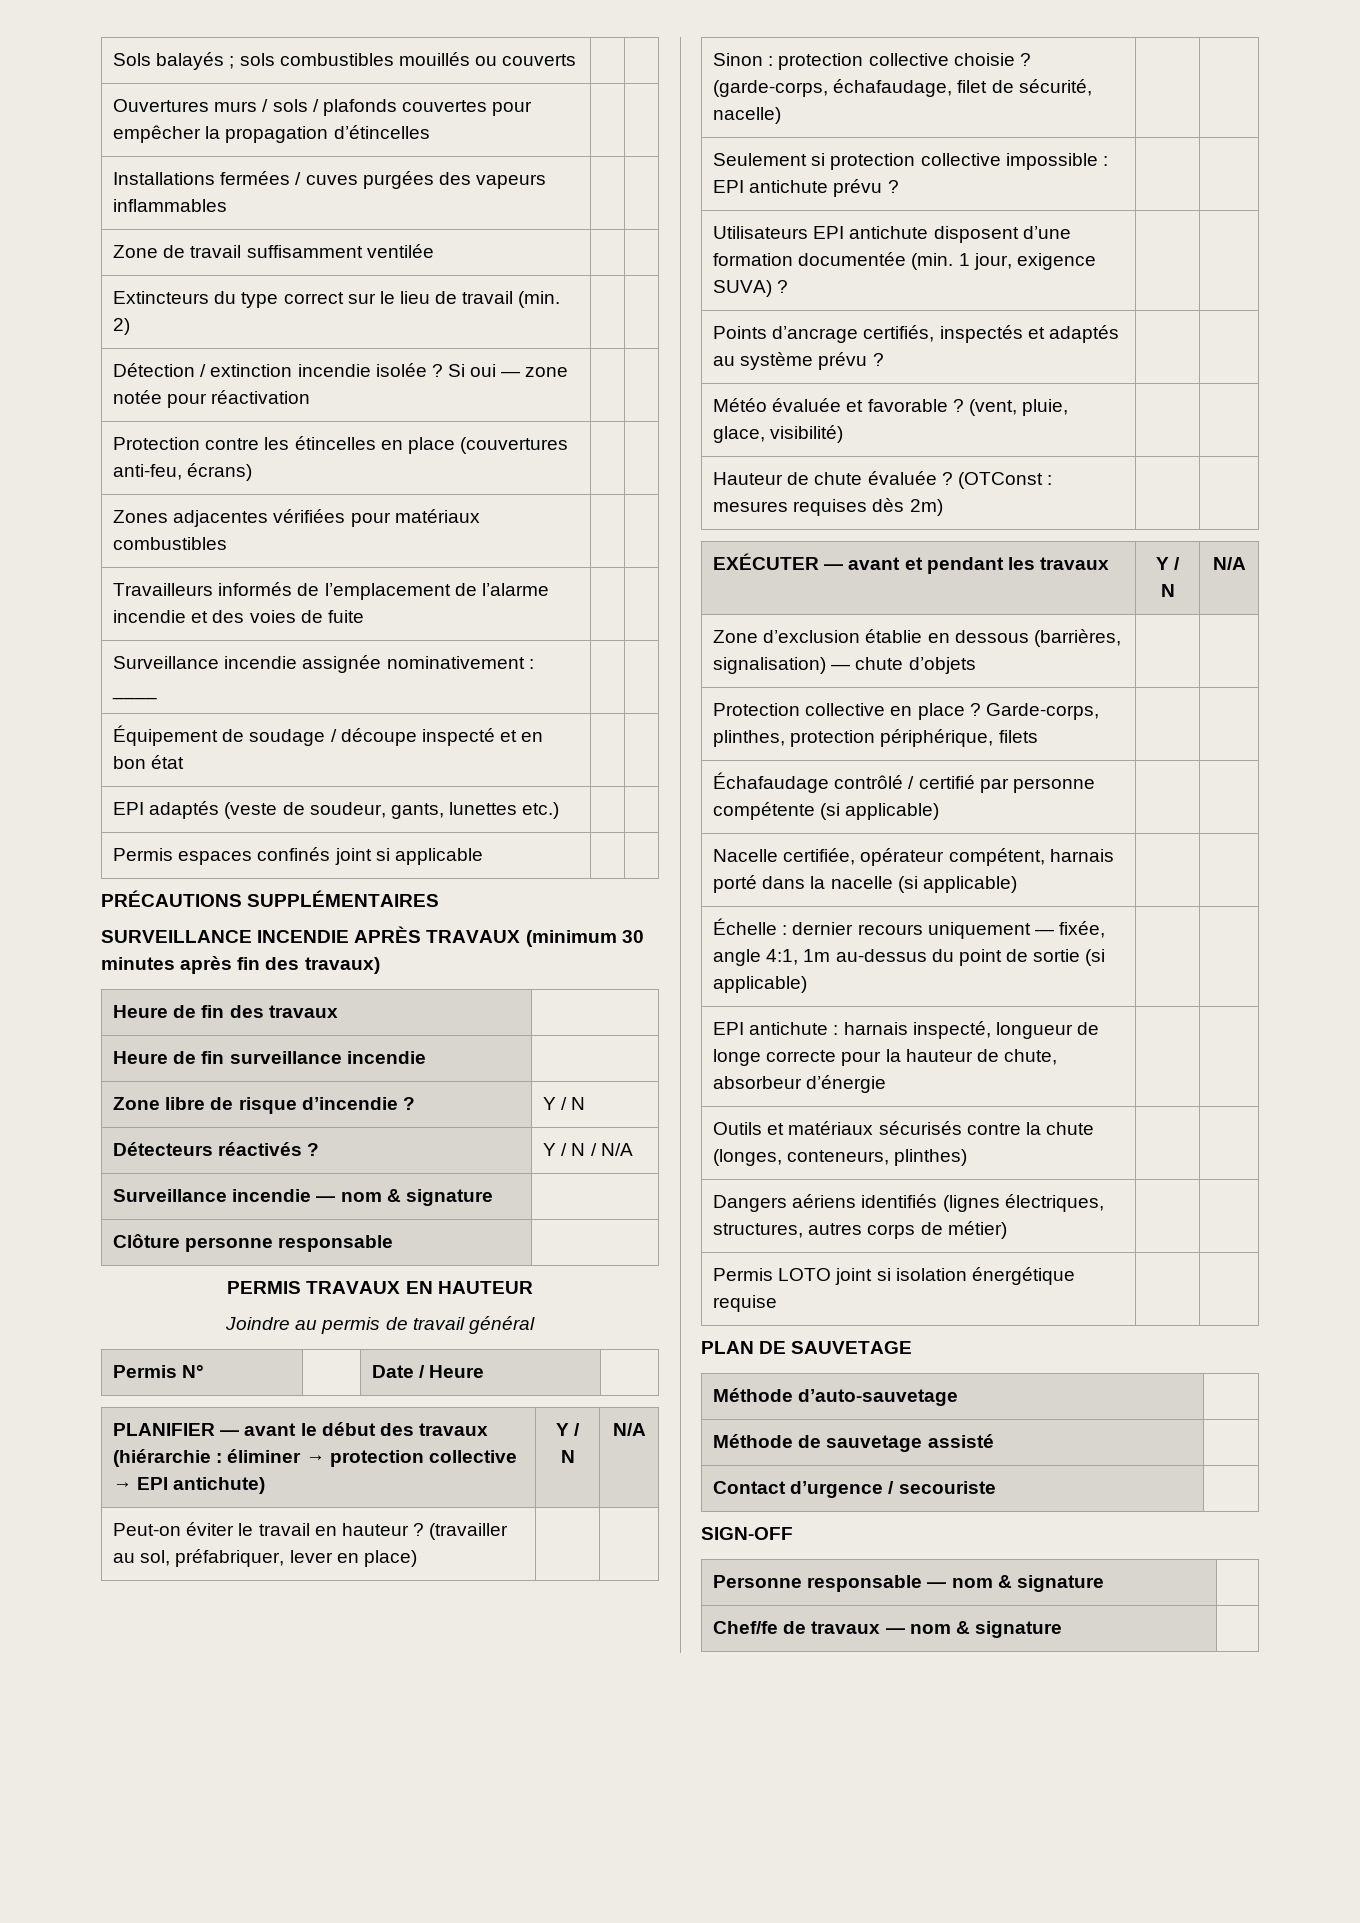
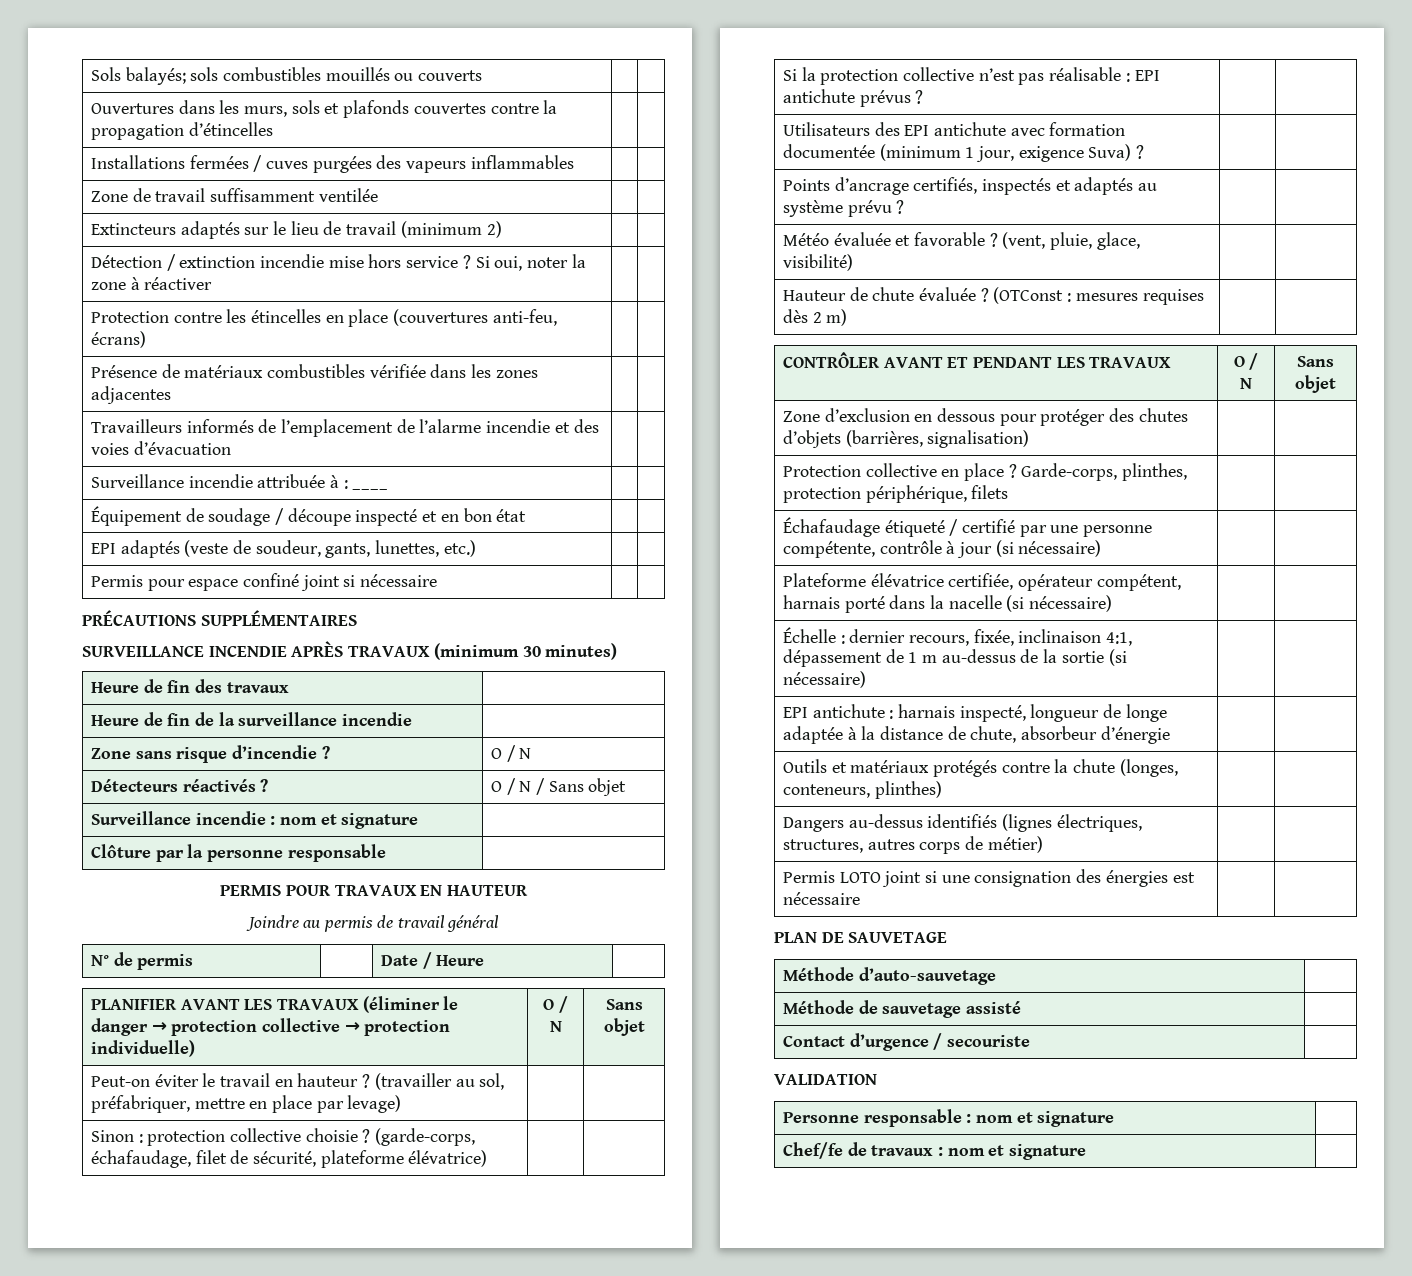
[156,52,235,70] balayés ; -> [125,67,186,85] balayés;
[214,99,533,116] [113,125,202,143] murs / sols / plafonds couvertes pour empêcher -> [178,100,539,118] dans les murs, sols et plafonds couvertes contre
[214,291,344,308] du type correct -> [180,221,240,239] adaptés
[518,291,561,308] (min. -> [400,221,482,238] (minimum
[375,363,569,377] [113,390,311,408] isolée ? Si oui — zone notée pour réactivation -> [328,254,586,271] [90,277,213,290] mise hors service ? Si oui, noter la zone à réactiver
[113,509,480,527] [113,537,228,550] Zones adjacentes vérifiées pour matériaux combustibles -> [90,364,538,378] [90,386,171,404] Présence de matériaux combustibles vérifiée dans les zones adjacentes
[300,610,364,623] [113,655,525,673] de fuite | | // Surveillance incendie assignée nominativement -> [133,441,231,455] [90,474,340,488] d’évacuation | | // Surveillance incendie attribuée à
[448,802,517,815] lunettes -> [375,540,440,557] lunettes,
[178,847,483,865] espaces confinés joint si applicable -> [147,573,438,591] pour espace confiné joint si nécessaire
[101,956,380,974] minutes après fin des travaux) -> [545,643,618,660] minutes)
(225, 1057) none -> [195,712,235,726] de la
[165,1097,234,1110] libre de -> [135,751,172,759] sans
[543,1097,557,1110] Y -> [490,748,502,759] O
[543,1143,557,1156] Y -> [490,781,502,792] O
[600,1143,633,1156] [113,1189,401,1202] N/A // Surveillance incendie — nom & -> [548,778,627,796] [90,811,337,825] Sans objet // Surveillance incendie : nom et
(181, 1241) none -> [155,844,204,862] par la
(302, 1287) none -> [285,885,331,896] POUR
[113,1365,178,1378] Permis -> (500, 923) none
(205, 1371) none -> [113,952,194,970] de permis
[220,1422,488,1436] [113,1449,302,1467] — avant le début des travaux (hiérarchie : éliminer -> [180,996,459,1013] [90,1018,148,1036] AVANT LES TRAVAUX (éliminer le danger
[137,1477,266,1494] [555,1423,581,1436] [560,1450,575,1463] [612,1423,646,1436] EPI antichute) | Y / N | N/A -> [364,1020,451,1036] [90,1040,195,1057] [543,996,568,1013] [549,1021,562,1032] [605,999,643,1010] [603,1018,645,1036] protection individuelle) | O / N | Sans objet
[289,1550,417,1567] lever en place) -> [194,1095,402,1113] mettre en place par levage)
[713,107,782,124] [713,153,1098,170] nacelle) | | // Seulement si protection collective impossible -> [320,1150,488,1168] [782,67,1122,85] plateforme élévatrice) | | // Si la protection collective n’est pas réalisable
[833,179,883,197] prévu -> [859,90,911,107] prévus
[813,226,1071,243] EPI antichute disposent d’une -> [874,122,1045,136] des EPI antichute avec
[911,253,954,270] (min. -> [879,144,961,161] (minimum
[713,280,773,297] SUVA) -> [1088,144,1132,161] Suva)
[909,499,943,516] [713,553,1109,574] [1155,557,1181,570] [1160,584,1175,597] [1212,557,1246,570] 2m) | | // EXÉCUTER — avant et pendant les travaux | Y / N | N/A -> [812,309,848,326] [782,352,1172,368] [1233,353,1259,370] [1240,378,1252,389] [1297,356,1334,367] [1295,375,1336,393] 2 m) | | // CONTRÔLER AVANT ET PENDANT LES TRAVAUX | O / N | Sans objet
[865,629,923,643] établie -> (910, 415) none
(1029, 636) none -> [999,408,1188,426] [782,430,841,448] pour protéger des chutes d’objets
[831,657,976,674] — chute d’objets -> (1030, 439) none
[834,775,904,789] contrôlé -> [884,520,945,537] étiqueté
[1012,778,1095,793] [713,802,940,820] [713,849,779,862] personne compétente (si applicable) | | // Nacelle -> [1050,525,1153,537] [782,540,1102,558] [782,573,944,587] une personne compétente, contrôle à jour (si nécessaire) | | // Plateforme élévatrice
[922,876,1017,893] applicable) -> [1029,595,1113,612] nécessaire)
[857,921,1105,939] [713,949,1028,966] recours uniquement — fixée, angle 4:1, 1m au-dessus du point de -> [909,629,1133,646] [782,649,1058,667] recours, fixée, inclinaison 4:1, dépassement de 1 m au-dessus de la
[713,976,808,993] applicable) -> [782,671,866,688] nécessaire)
[766,1049,973,1066] correcte pour la hauteur -> [782,726,944,744] adaptée à la distance
[878,1121,962,1135] sécurisés -> [933,760,998,777] protégés
[792,1194,857,1208] aériens -> [848,814,923,828] au-dessus
[895,1267,1075,1285] [713,1295,778,1312] isolation énergétique requise -> [941,869,1195,887] [782,892,860,905] une consignation des énergies est nécessaire
[701,1527,793,1540] SIGN-OFF -> [774,1074,877,1085] VALIDATION
[927,1575,1012,1588] — nom & -> [966,1112,1033,1123] : nom et
[885,1621,970,1634] — nom & -> [938,1145,1005,1156] : nom et

